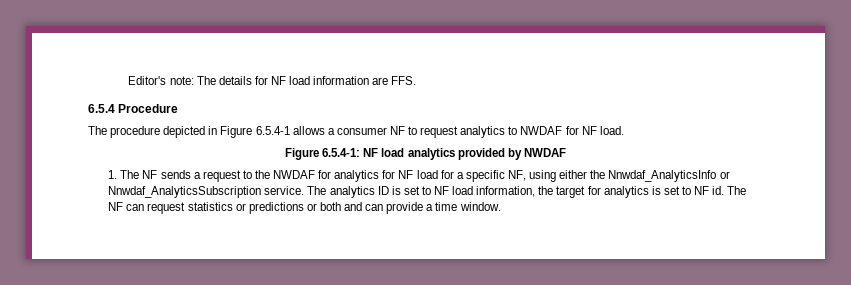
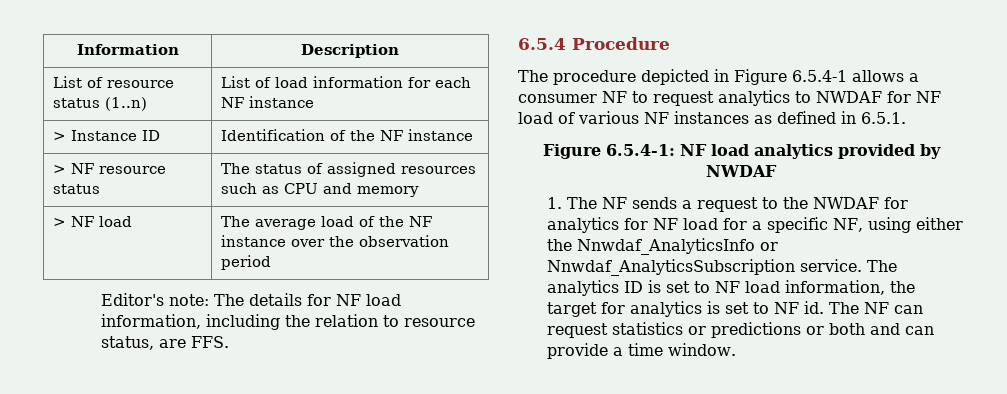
(128, 80) none -> [76,44,179,55] [301,44,399,58] [53,76,175,88] [53,97,148,111] [221,76,472,88] [221,96,315,108] [53,130,161,141] [221,129,474,141] [53,163,167,174] [53,184,101,194] [221,162,477,177] [221,183,420,197] [53,216,133,227] [221,216,433,230] [221,235,450,247] [221,255,272,270] Information | Description // List of resource status (1..n) | List of load information for each NF instance // > Instance ID | Identification of the NF instance // > NF resource status | The status of assigned resources such as CPU and memory // > NF load | The average load of the NF instance over the observation period //
[313,76,370,85] information -> [100,314,475,330] [100,336,154,350] information, including the relation to resource status,
[599,126,624,135] load. -> [518,111,906,124] load of various NF instances as defined in 6.5.1.

